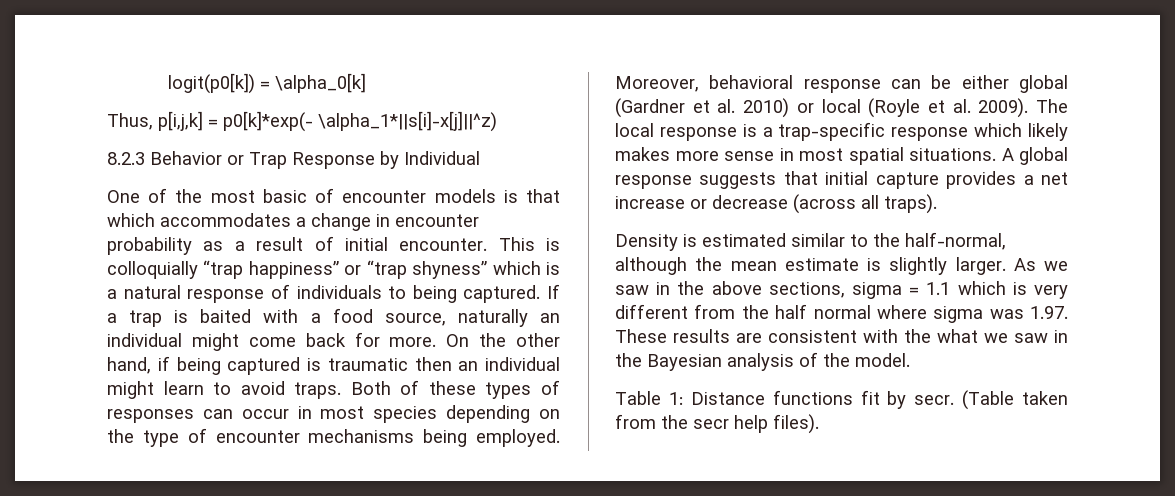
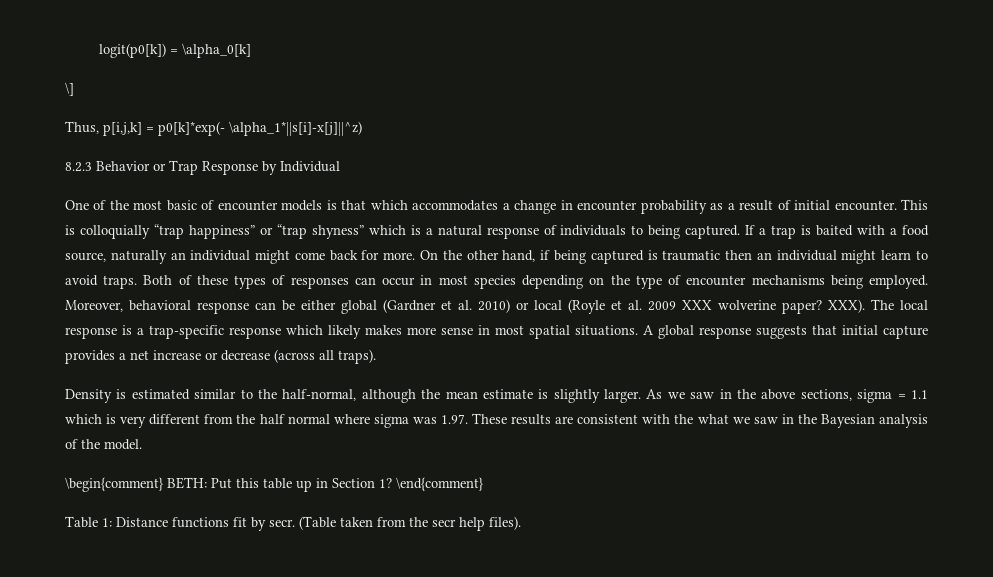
(367, 83) none -> [65,82,74,96] // \]
[978,98,1029,118] 2009). -> [648,299,865,314] 2009 XXX wolverine paper? XXX).
(910, 360) none -> [65,477,483,492] // \begin{comment} BETH: Put this table up in Section 1? \end{comment}

